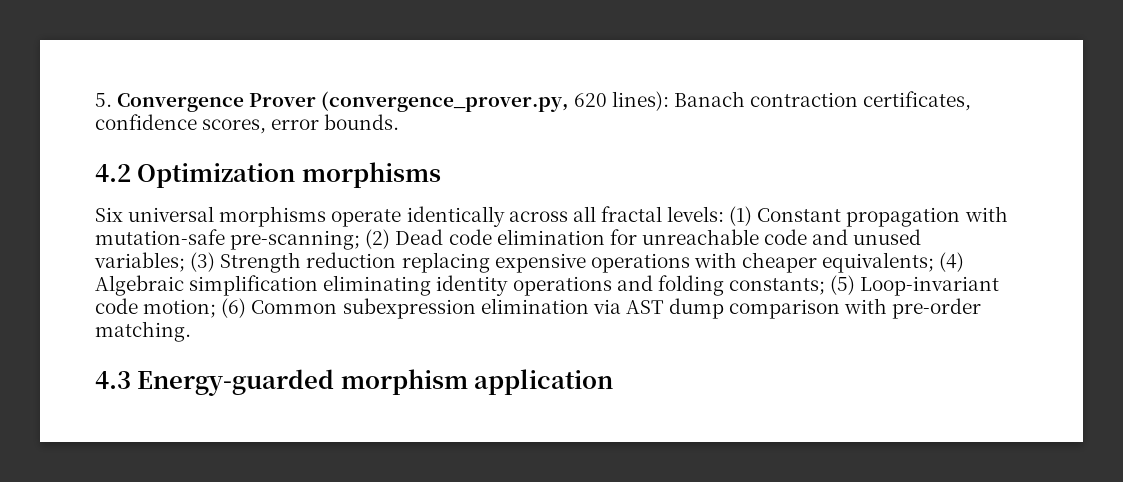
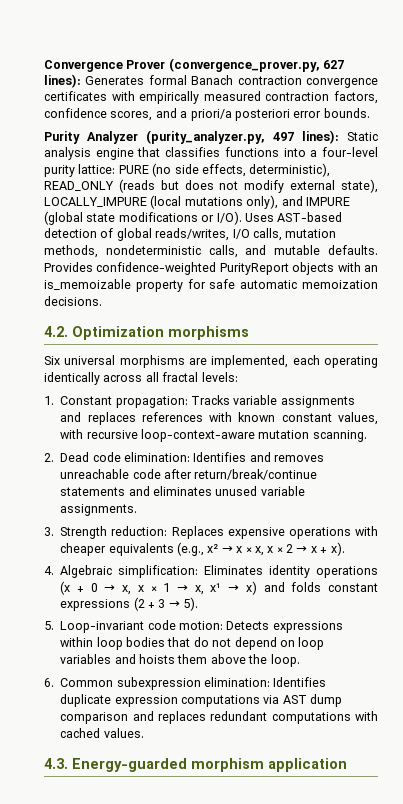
[95,93,112,107] 5. -> (44, 66) none
[573,91,972,111] [95,114,400,134] [95,164,131,182] 620 lines): Banach contraction certificates, confidence scores, error bounds. // 4.2 -> [323,60,345,69] [44,74,378,88] [44,91,378,104] [44,108,370,121] [44,130,378,144] [44,147,378,160] [44,163,331,177] [44,179,378,193] [44,195,350,209] [44,211,343,225] [44,228,337,241] [44,245,379,258] [44,262,378,275] [44,279,379,292] [44,296,102,306] [44,326,68,337] 627 lines): Generates formal Banach contraction convergence certificates with empirically measured contraction factors, confidence scores, and a priori/a posteriori error bounds. // Purity Analyzer (purity_analyzer.py, 497 lines): Static analysis engine that classifies functions into a four-level purity lattice: PURE (no side effects, deterministic), READ_ONLY (reads but does not modify external state), LOCALLY_IMPURE (local mutations only), and IMPURE (global state modifications or I/O). Uses AST-based detection of global reads/writes, I/O calls, mutation methods, nondeterministic calls, and mutable defaults. Provides confidence-weighted PurityReport objects with an is_memoizable property for safe automatic memoization decisions. // 4.2.
[331,209,402,227] operate -> [189,355,378,368] are implemented, each operating
[729,206,1008,227] [95,229,922,250] [94,252,965,273] [95,275,1000,296] [95,298,982,319] [95,321,191,342] [95,371,131,389] (1) Constant propagation with mutation-safe pre-scanning; (2) Dead code elimination for unreachable code and unused variables; (3) Strength reduction replacing expensive operations with cheaper equivalents; (4) Algebraic simplification eliminating identity operations and folding constants; (5) Loop-invariant code motion; (6) Common subexpression elimination via AST dump comparison with pre-order matching. // 4.3 -> [44,395,355,408] [60,412,378,425] [60,429,367,442] [44,452,325,462] [60,469,318,480] [60,486,305,496] [60,504,138,516] [44,526,378,539] [60,542,345,556] [44,565,378,578] [60,581,378,595] [60,597,199,611] [44,620,343,633] [60,637,325,650] [60,654,300,667] [44,677,327,690] [60,694,343,707] [60,711,378,724] [60,728,144,738] [44,758,68,769] // 1. Constant propagation: Tracks variable assignments and replaces references with known constant values, with recursive loop-context-aware mutation scanning. // 2. Dead code elimination: Identifies and removes unreachable code after return/break/continue statements and eliminates unused variable assignments. // 3. Strength reduction: Replaces expensive operations with cheaper equivalents (e.g., x² → x × x, x × 2 → x + x). // 4. Algebraic simplification: Eliminates identity operations (x + 0 → x, x × 1 → x, x¹ → x) and folds constant expressions (2 + 3 → 5). // 5. Loop-invariant code motion: Detects expressions within loop bodies that do not depend on loop variables and hoists them above the loop. // 6. Common subexpression elimination: Identifies duplicate expression computations via AST dump comparison and replaces redundant computations with cached values. // 4.3.

